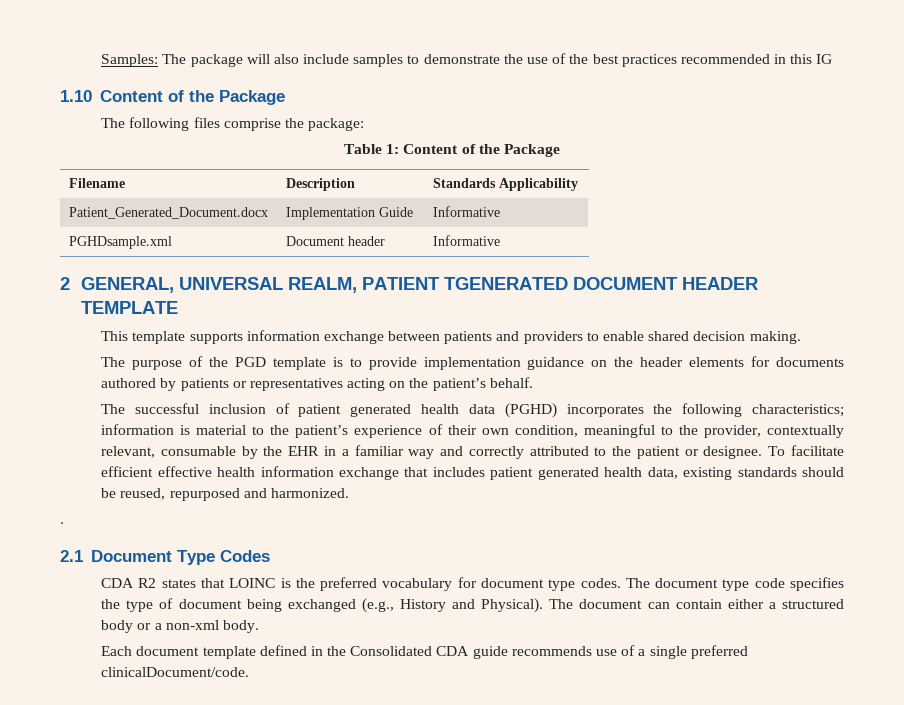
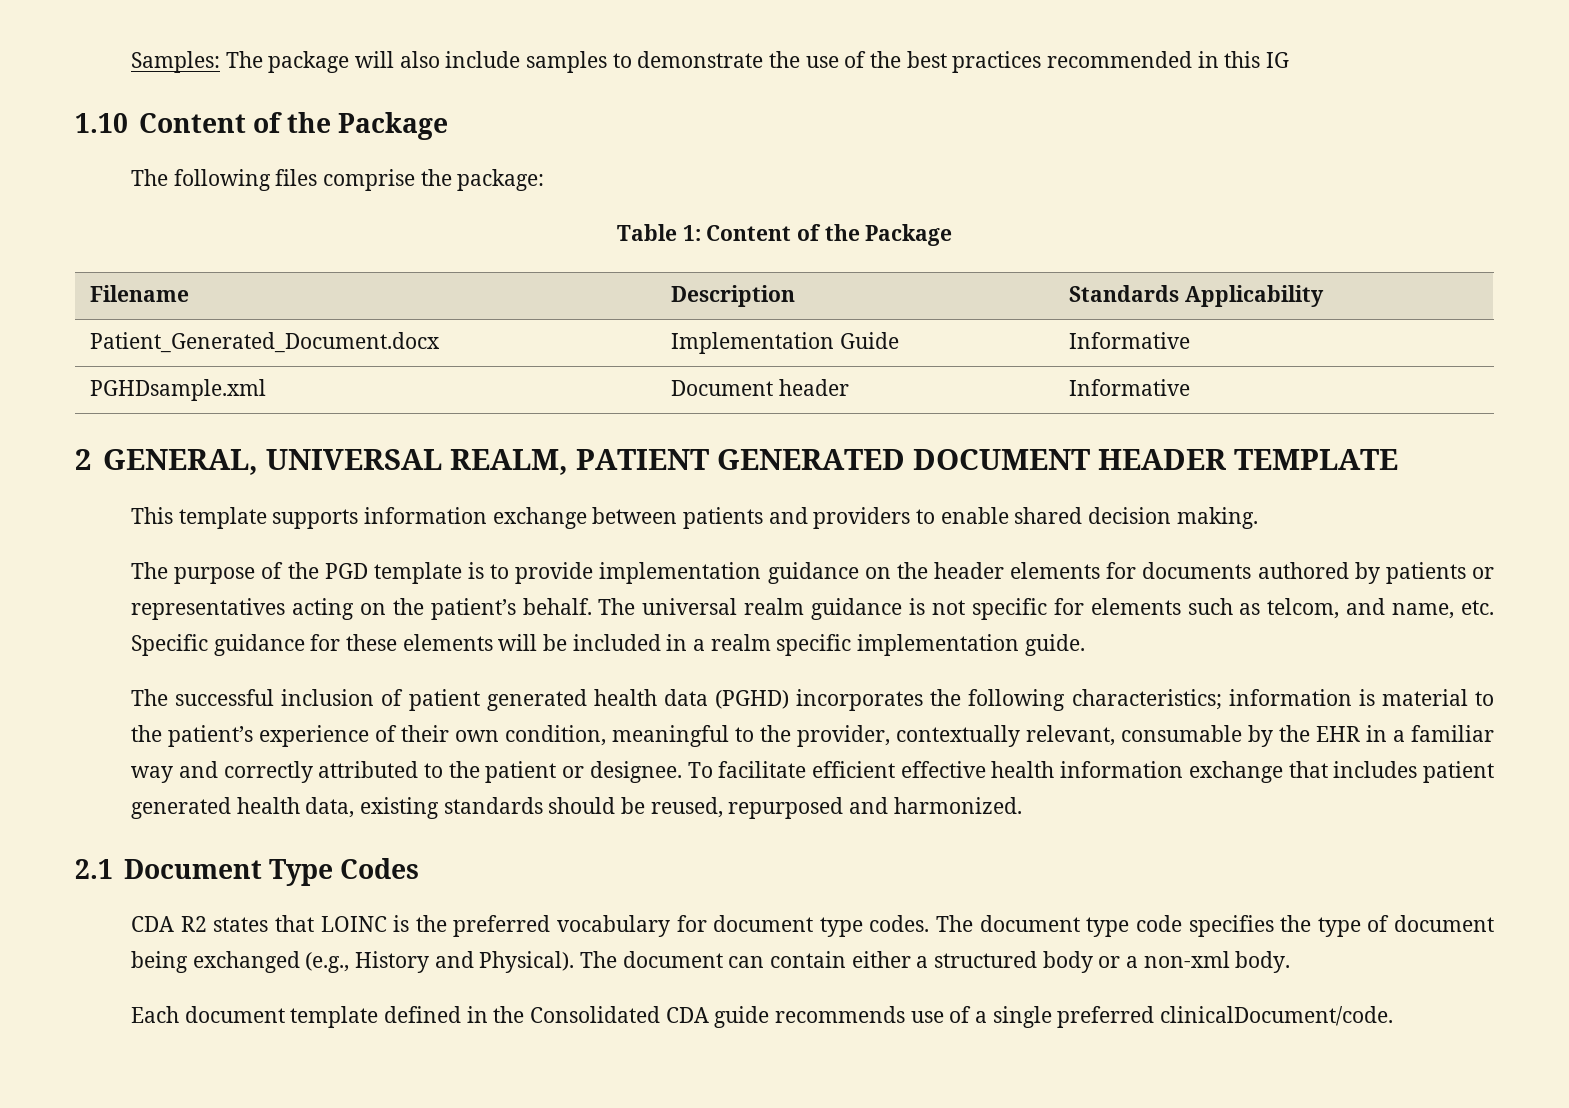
[443,277,568,290] TGENERATED -> [717,449,906,470] GENERATED
(533, 382) none -> [598,598,1494,620] [131,634,1085,656] The universal realm guidance is not specific for elements such as telcom, and name, etc. Specific guidance for these elements will be included in a realm specific implementation guide.
[60,522,64,524] // . -> (1022, 805) none

